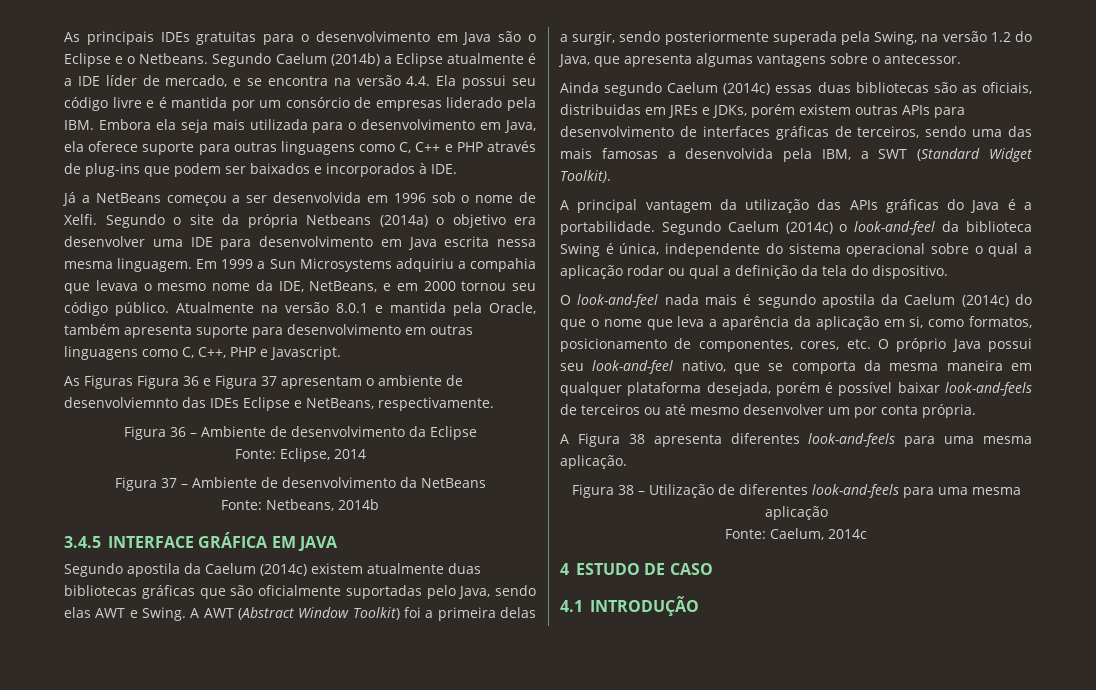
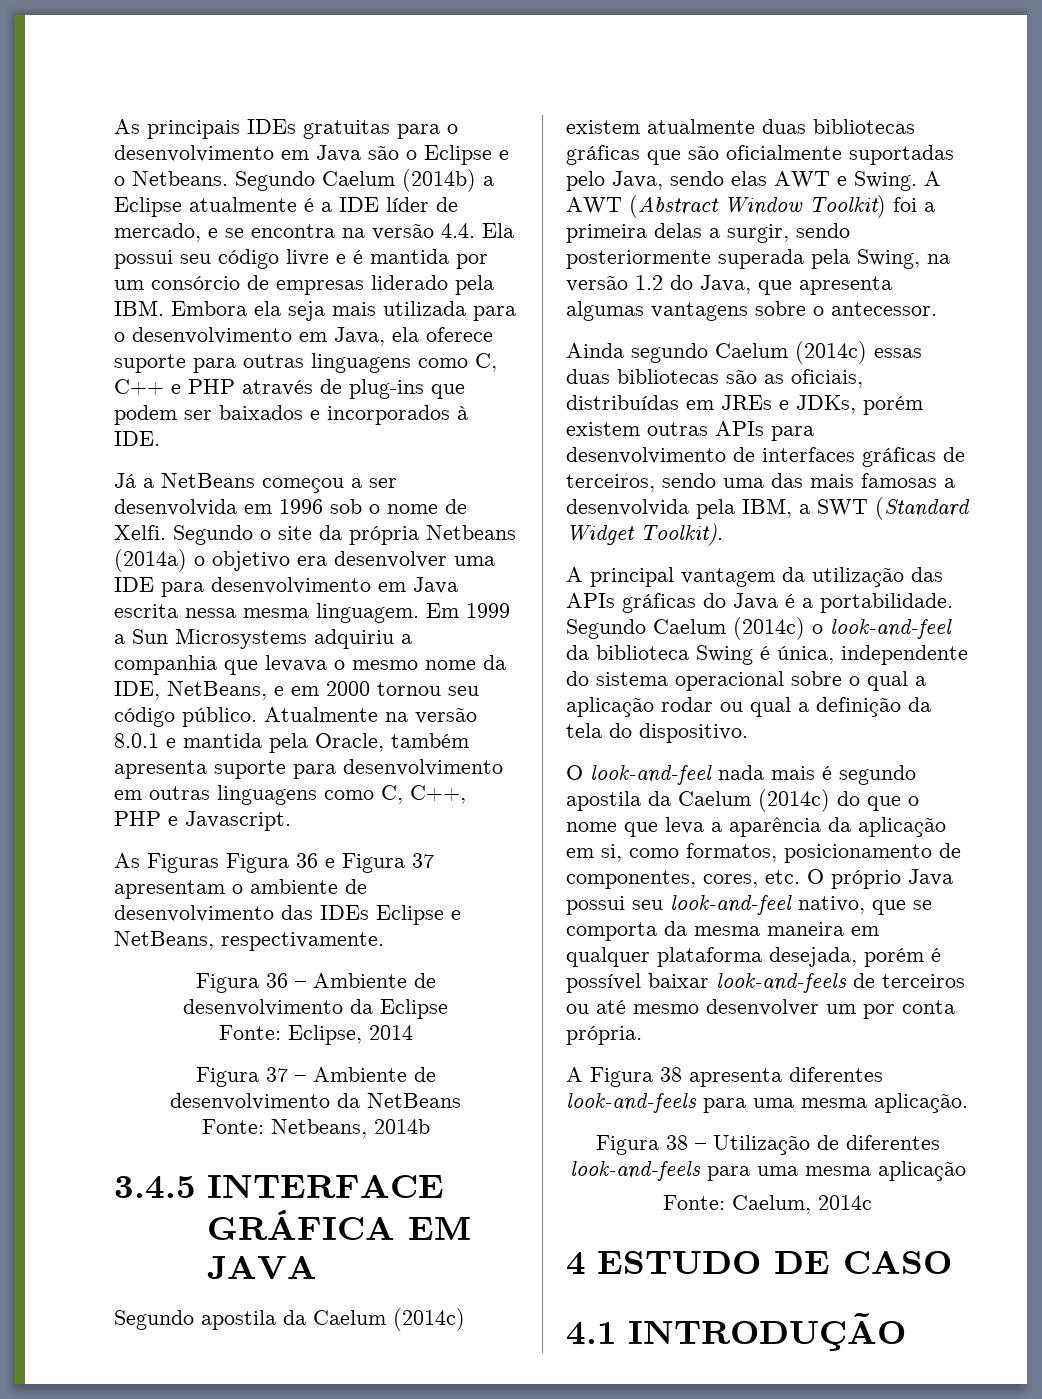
[469,258,536,272] compahia -> [114,655,217,675] companhia
[64,397,178,408] desenvolviemnto -> [114,905,274,922] desenvolvimento
[560,104,641,115] distribuidas -> [566,395,679,410] distribuídas

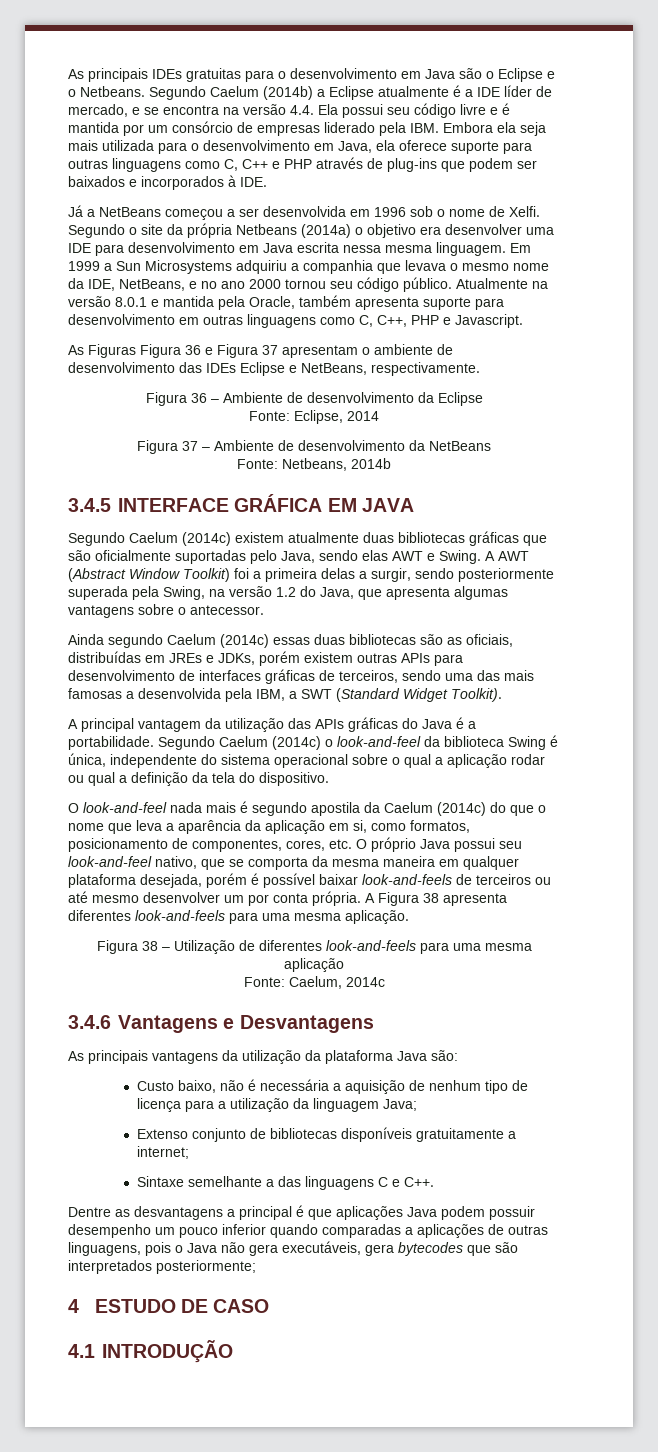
[291,686,319,696] em -> [201,281,245,289] no ano
[201,1310,306,1330] apostila da -> (125, 539) none
(642, 1035) // -> (361, 898) none
(872, 1202) none -> [68,1015,374,1033] [68,1050,458,1064] [137,1079,529,1094] [137,1098,418,1112] [137,1127,517,1142] [137,1146,190,1159] [137,1176,435,1190] [68,1205,535,1220] [68,1224,548,1238] [68,1241,518,1256] [68,1260,256,1274] // 3.4.6 Vantagens e Desvantagens // As principais vantagens da utilização da plataforma Java são: // Custo baixo, não é necessária a aquisição de nenhum tipo de licença para a utilização da linguagem Java; // Extenso conjunto de bibliotecas disponíveis gratuitamente a internet; // Sintaxe semelhante a das linguagens C e C++. // Dentre as desvantagens a principal é que aplicações Java podem possuir desempenho um pouco inferior quando comparadas a aplicações de outras linguagens, pois o Java não gera executáveis, gera bytecodes que são interpretados posteriormente;

